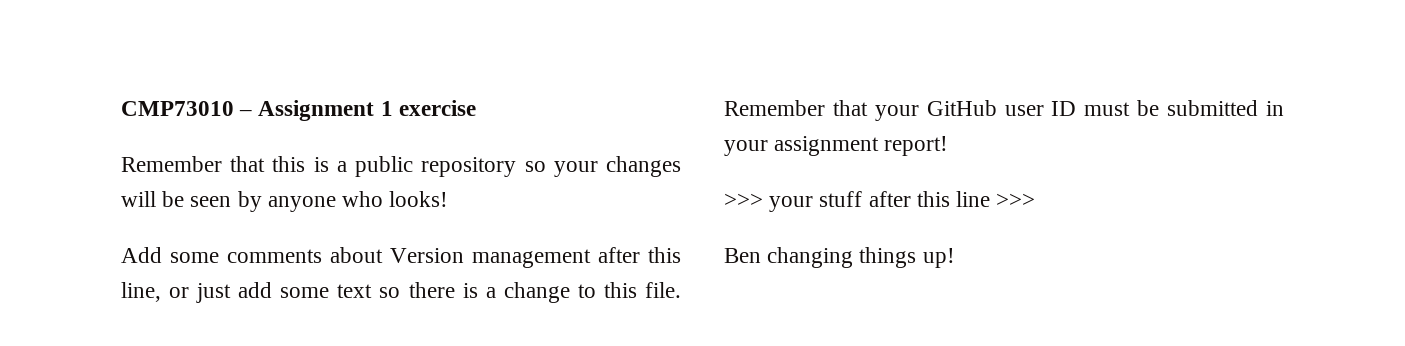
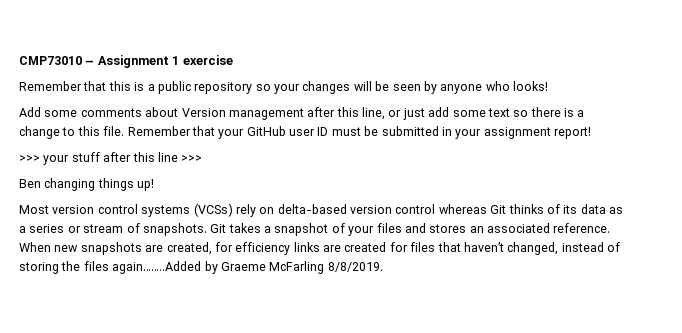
(955, 258) none -> [19,203,623,217] [19,223,611,236] [19,242,620,255] [19,261,383,274] // Most version control systems (VCSs) rely on delta-based version control whereas Git thinks of its data as a series or stream of snapshots. Git takes a snapshot of your files and stores an associated reference. When new snapshots are created, for efficiency links are created for files that haven’t changed, instead of storing the files again……..Added by Graeme McFarling 8/8/2019.

